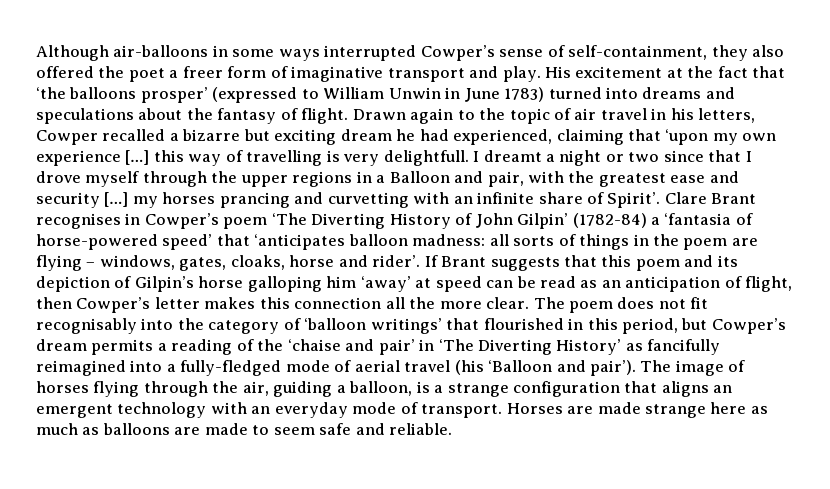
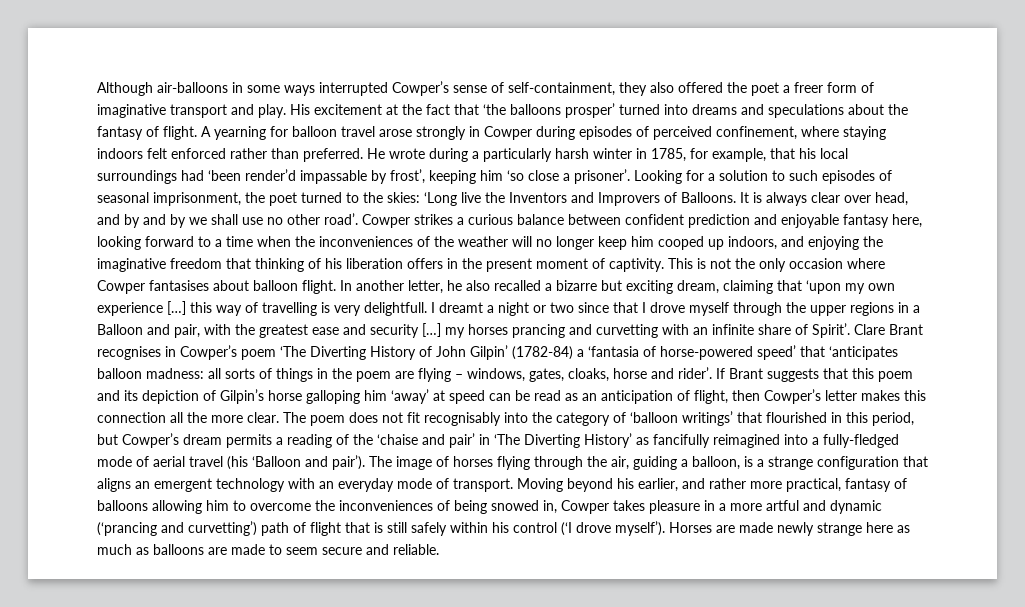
[212,87,545,103] (expressed to William Unwin in June 1783) -> (615, 110) none
[352,108,756,124] [36,130,98,145] Drawn again to the topic of air travel in his letters, Cowper -> [201,126,886,140] [97,148,848,162] [97,169,892,184] [97,192,908,206] [97,213,922,228] [97,236,883,250] [97,258,885,272] [97,280,490,294] A yearning for balloon travel arose strongly in Cowper during episodes of perceived confinement, where staying indoors felt enforced rather than preferred. He wrote during a particularly harsh winter in 1785, for example, that his local surroundings had ‘been render’d impassable by frost’, keeping him ‘so close a prisoner’. Looking for a solution to such episodes of seasonal imprisonment, the poet turned to the skies: ‘Long live the Inventors and Improvers of Balloons. It is always clear over head, and by and by we shall use no other road’. Cowper strikes a curious balance between confident prediction and enjoyable fantasy here, looking forward to a time when the inconveniences of the weather will no longer keep him cooped up indoors, and enjoying the imaginative freedom that thinking of his liberation offers in the present moment of captivity. This is not the only occasion where Cowper fantasises about balloon flight. In another letter, he also
[340,129,553,145] dream he had experienced, -> [677,280,719,294] dream,
(503, 411) none -> [517,478,907,492] [97,500,882,514] [97,521,665,536] Moving beyond his earlier, and rather more practical, fantasy of balloons allowing him to overcome the inconveniences of being snowed in, Cowper takes pleasure in a more artful and dynamic (‘prancing and curvetting’) path of flight that is still safely within his control (‘I drove myself’).
(641, 408) none -> [777,522,814,536] newly
[319,423,352,435] safe -> [322,547,362,555] secure

